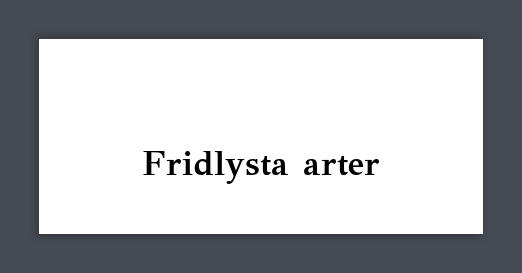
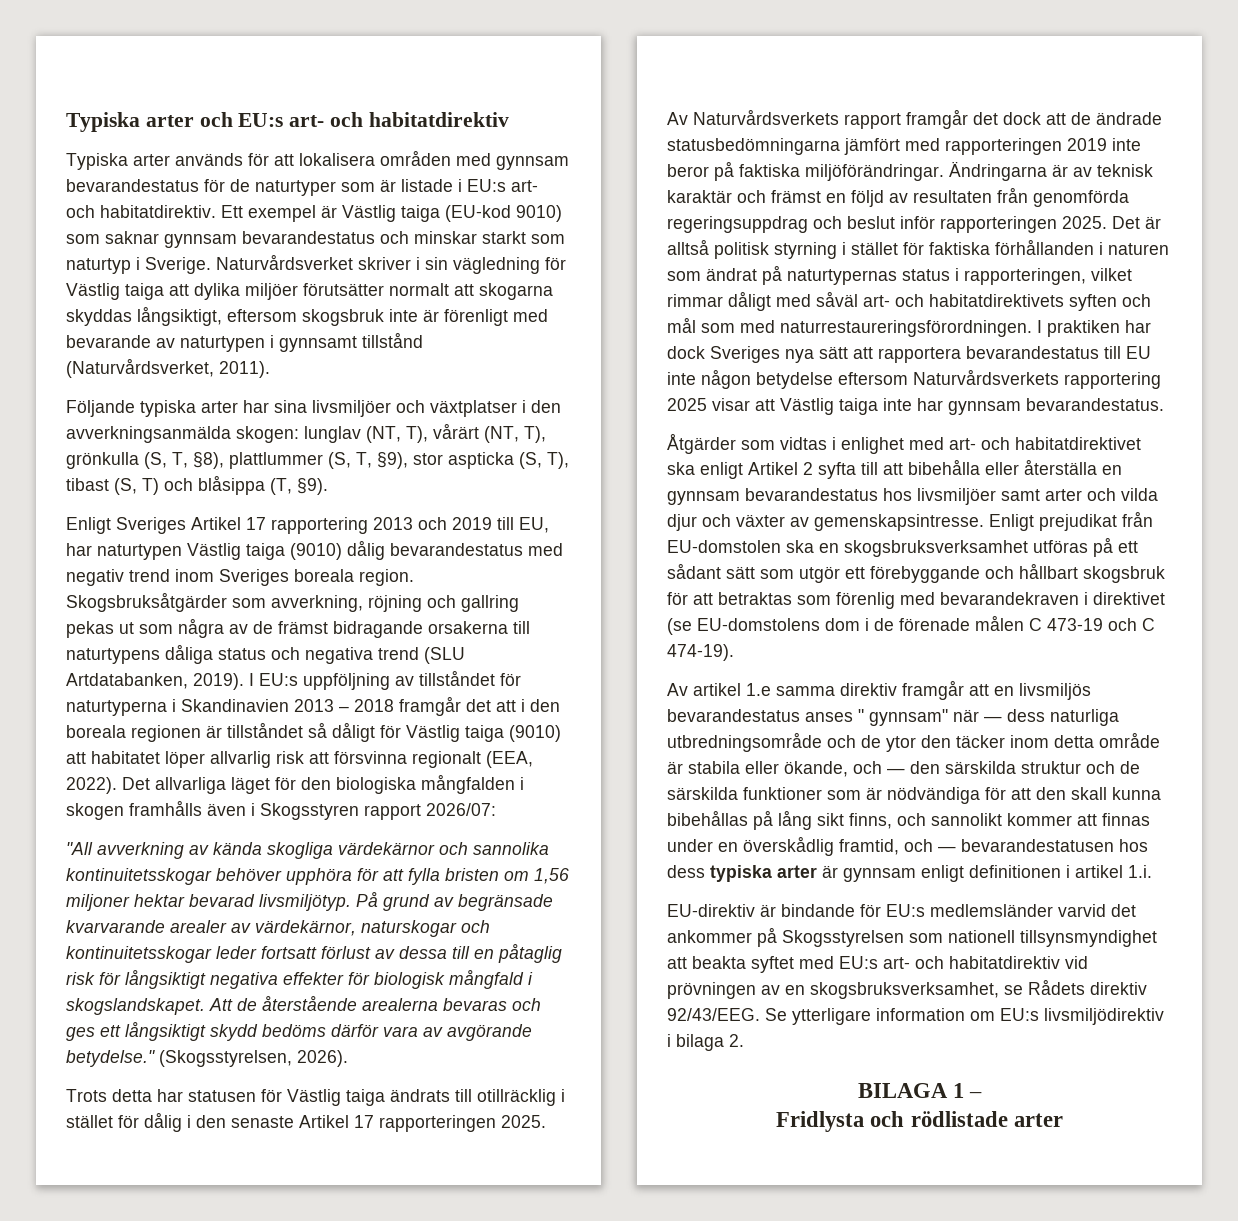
[142,151,289,184] Fridlysta -> [66,112,509,132] [66,150,569,170] [66,179,538,196] [66,205,562,222] [66,231,565,248] [66,254,566,274] [66,283,553,300] [66,306,548,326] [66,332,423,352] [66,358,270,378] [66,400,561,417] [66,423,546,443] [66,452,569,469] [66,475,328,495] [66,517,549,534] [66,540,563,560] [66,569,414,586] [66,592,519,612] [66,618,530,638] [66,644,465,664] [66,670,521,690] [66,696,560,716] [66,722,561,742] [66,751,533,768] [66,774,524,794] [66,800,496,820] [66,842,549,859] [66,868,569,885] [66,892,553,911] [66,920,490,937] [66,944,562,963] [66,970,533,989] [66,996,541,1015] [66,1022,532,1041] [66,1050,348,1067] [66,1089,565,1106] [66,1112,546,1132] [667,109,1162,129] [667,138,1141,155] [667,161,1153,181] [667,187,1129,207] [667,216,1161,233] [667,239,1169,259] [667,265,1132,285] [667,291,1151,311] [667,317,1151,337] [667,346,1151,363] [667,369,1161,389] [667,398,1164,415] [667,433,1141,454] [667,459,1122,479] [667,488,1158,505] [667,511,1153,531] [667,537,1138,557] [667,563,1165,583] [667,592,1165,609] [667,615,1155,635] [667,644,734,661] [667,680,1091,700] [667,709,1119,726] [667,732,1160,752] [667,761,1140,777] [667,787,1161,804] [667,810,1150,830] [667,836,1148,856] [667,865,1152,882] [667,904,1136,917] [667,927,1157,947] [667,956,1088,973] [667,979,1147,999] [667,1008,1164,1025] [667,1034,744,1051] [857,1083,983,1098] [776,1111,1008,1132] Typiska arter och EU:s art- och habitatdirektiv // Typiska arter används för att lokalisera områden med gynnsam bevarandestatus för de naturtyper som är listade i EU:s art- och habitatdirektiv. Ett exempel är Västlig taiga (EU-kod 9010) som saknar gynnsam bevarandestatus och minskar starkt som naturtyp i Sverige. Naturvårdsverket skriver i sin vägledning för Västlig taiga att dylika miljöer förutsätter normalt att skogarna skyddas långsiktigt, eftersom skogsbruk inte är förenligt med bevarande av naturtypen i gynnsamt tillstånd (Naturvårdsverket, 2011). // Följande typiska arter har sina livsmiljöer och växtplatser i den avverkningsanmälda skogen: lunglav (NT, T), vårärt (NT, T), grönkulla (S, T, §8), plattlummer (S, T, §9), stor aspticka (S, T), tibast (S, T) och blåsippa (T, §9). // Enligt Sveriges Artikel 17 rapportering 2013 och 2019 till EU, har naturtypen Västlig taiga (9010) dålig bevarandestatus med negativ trend inom Sveriges boreala region. Skogsbruksåtgärder som avverkning, röjning och gallring pekas ut som några av de främst bidragande orsakerna till naturtypens dåliga status och negativa trend (SLU Artdatabanken, 2019). I EU:s uppföljning av tillståndet för naturtyperna i Skandinavien 2013 – 2018 framgår det att i den boreala regionen är tillståndet så dåligt för Västlig taiga (9010) att habitatet löper allvarlig risk att försvinna regionalt (EEA, 2022). Det allvarliga läget för den biologiska mångfalden i skogen framhålls även i Skogsstyren rapport 2026/07: // "All avverkning av kända skogliga värdekärnor och sannolika kontinuitetsskogar behöver upphöra för att fylla bristen om 1,56 miljoner hektar bevarad livsmiljötyp. På grund av begränsade kvarvarande arealer av värdekärnor, naturskogar och kontinuitetsskogar leder fortsatt förlust av dessa till en påtaglig risk för långsiktigt negativa effekter för biologisk mångfald i skogslandskapet. Att de återstående arealerna bevaras och ges ett långsiktigt skydd bedöms därför vara av avgörande betydelse." (Skogsstyrelsen, 2026). // Trots detta har statusen för Västlig taiga ändrats till otillräcklig i stället för dålig i den senaste Artikel 17 rapporteringen 2025. Av Naturvårdsverkets rapport framgår det dock att de ändrade statusbedömningarna jämfört med rapporteringen 2019 inte beror på faktiska miljöförändringar. Ändringarna är av teknisk karaktär och främst en följd av resultaten från genomförda regeringsuppdrag och beslut inför rapporteringen 2025. Det är alltså politisk styrning i stället för faktiska förhållanden i naturen som ändrat på naturtypernas status i rapporteringen, vilket rimmar dåligt med såväl art- och habitatdirektivets syften och mål som med naturrestaureringsförordningen. I praktiken har dock Sveriges nya sätt att rapportera bevarandestatus till EU inte någon betydelse eftersom Naturvårdsverkets rapportering 2025 visar att Västlig taiga inte har gynnsam bevarandestatus. // Åtgärder som vidtas i enlighet med art- och habitatdirektivet ska enligt Artikel 2 syfta till att bibehålla eller återställa en gynnsam bevarandestatus hos livsmiljöer samt arter och vilda djur och växter av gemenskapsintresse. Enligt prejudikat från EU-domstolen ska en skogsbruksverksamhet utföras på ett sådant sätt som utgör ett förebyggande och hållbart skogsbruk för att betraktas som förenlig med bevarandekraven i direktivet (se EU-domstolens dom i de förenade målen C 473-19 och C 474-19). // Av artikel 1.e samma direktiv framgår att en livsmiljös bevarandestatus anses " gynnsam" när — dess naturliga utbredningsområde och de ytor den täcker inom detta område är stabila eller ökande, och — den särskilda struktur och de särskilda funktioner som är nödvändiga för att den skall kunna bibehållas på lång sikt finns, och sannolikt kommer att finnas under en överskådlig framtid, och — bevarandestatusen hos dess typiska arter är gynnsam enligt definitionen i artikel 1.i. // EU-direktiv är bindande för EU:s medlemsländer varvid det ankommer på Skogsstyrelsen som nationell tillsynsmyndighet att beakta syftet med EU:s art- och habitatdirektiv vid prövningen av en skogsbruksverksamhet, se Rådets direktiv 92/43/EEG. Se ytterligare information om EU:s livsmiljödirektiv i bilaga 2. // BILAGA 1 – // Fridlysta och rödlistade

